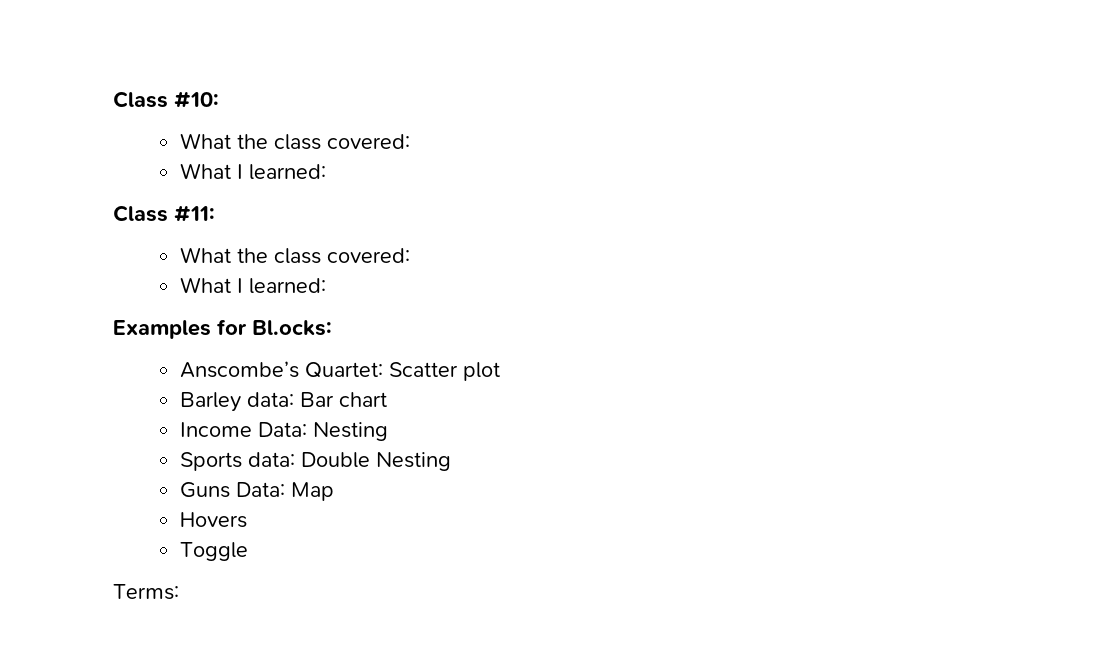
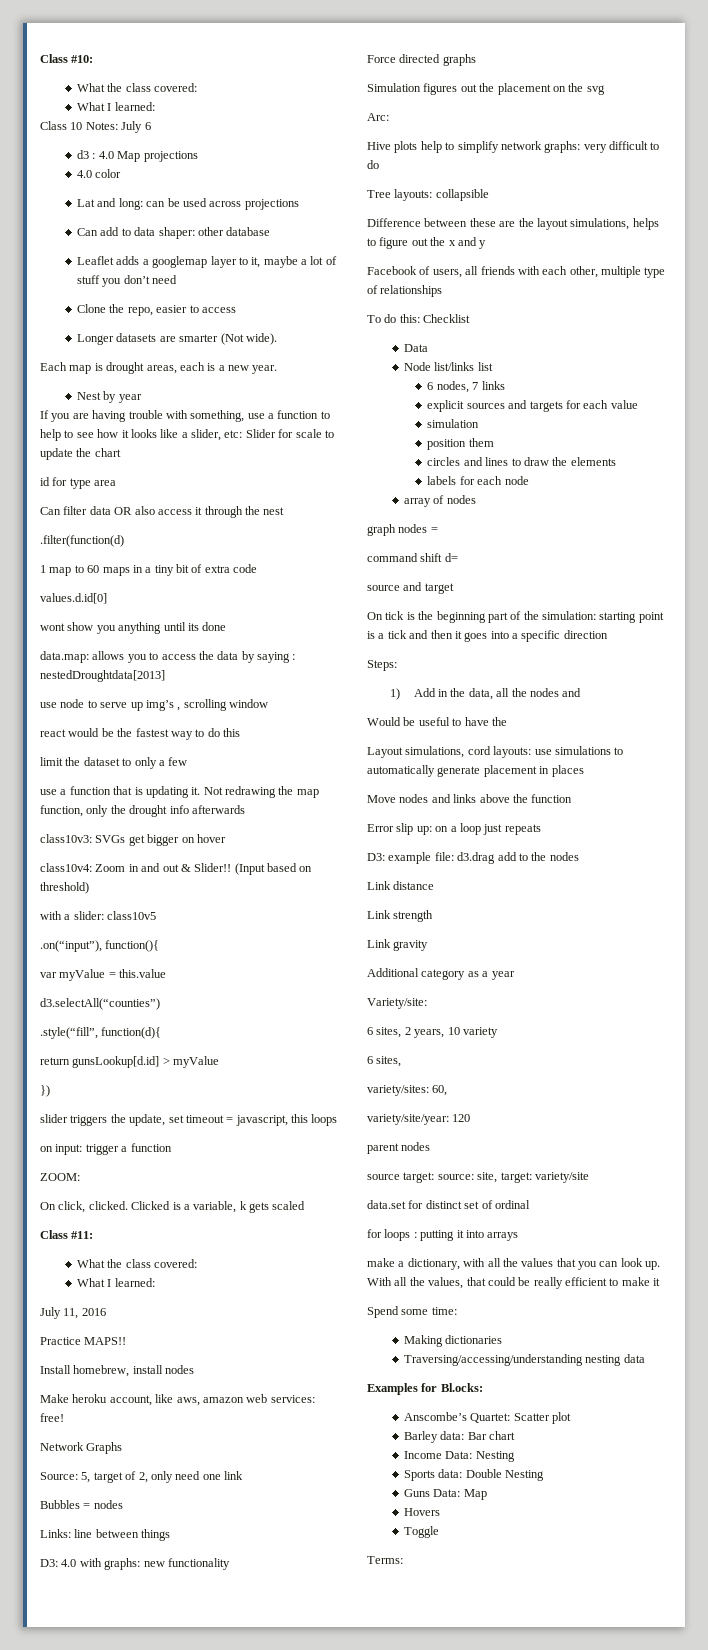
(326, 172) none -> [40,121,151,133] [77,150,198,162] [77,169,122,178] [77,198,299,210] [77,227,271,239] [77,256,337,268] [77,275,178,287] [77,304,236,316] [77,333,277,345] [40,362,278,374] [77,391,142,403] [40,410,330,422] [40,429,334,441] [40,448,121,460] [40,477,117,489] [40,506,285,518] [40,535,124,547] [40,564,258,576] [40,593,107,604] [40,622,227,634] [40,651,296,663] [40,670,165,682] [40,699,268,711] [40,728,240,740] [40,757,188,769] [40,786,319,798] [40,805,245,817] [40,834,226,846] [40,863,313,875] [40,882,89,894] [40,911,157,920] [40,940,160,952] [40,969,167,981] [40,998,160,1010] [40,1027,162,1039] [40,1056,220,1068] [40,1085,50,1097] [40,1114,338,1126] [40,1143,172,1155] [40,1173,80,1181] [40,1201,306,1213] // Class 10 Notes: July 6 // d3 : 4.0 Map projections // 4.0 color // Lat and long: can be used across projections // Can add to data shaper: other database // Leaflet adds a googlemap layer to it, maybe a lot of stuff you don’t need // Clone the repo, easier to access // Longer datasets are smarter (Not wide). // Each map is drought areas, each is a new year. // Nest by year // If you are having trouble with something, use a function to help to see how it looks like a slider, etc: Slider for scale to update the chart // id for type area // Can filter data OR also access it through the nest // .filter(function(d) // 1 map to 60 maps in a tiny bit of extra code // values.d.id[0] // wont show you anything until its done // data.map: allows you to access the data by saying : nestedDroughtdata[2013] // use node to serve up img’s , scrolling window // react would be the fastest way to do this // limit the dataset to only a few // use a function that is updating it. Not redrawing the map function, only the drought info afterwards // class10v3: SVGs get bigger on hover // class10v4: Zoom in and out & Slider!! (Input based on threshold) // with a slider: class10v5 // .on(“input”), function(){ // var myValue = this.value // d3.selectAll(“counties”) // .style(“fill”, function(d){ // return gunsLookup[d.id] > myValue // }) // slider triggers the update, set timeout = javascript, this loops // on input: trigger a function // ZOOM: // On click, clicked. Clicked is a variable, k gets scaled
(326, 286) none -> [40,1307,106,1319] [40,1337,127,1345] [40,1365,195,1377] [40,1394,315,1406] [40,1413,64,1422] [40,1442,123,1454] [40,1471,243,1483] [40,1500,123,1509] [40,1529,171,1541] [40,1558,230,1570] [367,54,476,66] [367,83,605,95] [367,113,389,121] [367,141,660,153] [367,160,379,169] [367,189,489,201] [367,218,659,230] [367,237,487,249] [367,266,666,278] [367,285,443,297] [367,314,471,323] [404,344,429,352] [404,362,493,371] [427,381,505,393] [427,400,638,412] [427,419,480,428] [427,438,494,450] [427,457,616,466] [427,476,529,485] [404,495,476,507] [367,524,438,536] [367,553,458,562] [367,582,454,594] [367,611,664,623] [367,630,608,642] [367,660,397,671] [390,688,582,700] [367,717,507,726] [367,746,624,758] [367,765,584,777] [367,794,573,803] [367,823,541,835] [367,852,579,864] [367,881,435,890] [367,910,434,922] [367,939,429,951] [367,968,515,980] [367,998,427,1009] [367,1027,498,1038] [367,1056,402,1067] [367,1085,448,1096] [367,1114,471,1125] [367,1142,431,1154] [367,1172,589,1183] [367,1200,530,1209] [367,1229,519,1241] [367,1258,661,1270] [367,1277,661,1289] [367,1306,457,1318] [404,1335,503,1347] [404,1354,645,1366] // July 11, 2016 // Practice MAPS!! // Install homebrew, install nodes // Make heroku account, like aws, amazon web services: free! // Network Graphs // Source: 5, target of 2, only need one link // Bubbles = nodes // Links: line between things // D3: 4.0 with graphs: new functionality // Force directed graphs // Simulation figures out the placement on the svg // Arc: // Hive plots help to simplify network graphs: very difficult to do // Tree layouts: collapsible // Difference between these are the layout simulations, helps to figure out the x and y // Facebook of users, all friends with each other, multiple type of relationships // To do this: Checklist // Data // Node list/links list // 6 nodes, 7 links // explicit sources and targets for each value // simulation // position them // circles and lines to draw the elements // labels for each node // array of nodes // graph nodes = // command shift d= // source and target // On tick is the beginning part of the simulation: starting point is a tick and then it goes into a specific direction // Steps: // 1) Add in the data, all the nodes and // Would be useful to have the // Layout simulations, cord layouts: use simulations to automatically generate placement in places // Move nodes and links above the function // Error slip up: on a loop just repeats // D3: example file: d3.drag add to the nodes // Link distance // Link strength // Link gravity // Additional category as a year // Variety/site: // 6 sites, 2 years, 10 variety // 6 sites, // variety/sites: 60, // variety/site/year: 120 // parent nodes // source target: source: site, target: variety/site // data.set for distinct set of ordinal // for loops : putting it into arrays // make a dictionary, with all the values that you can look up. With all the values, that could be really efficient to make it // Spend some time: // Making dictionaries // Traversing/accessing/understanding nesting data

